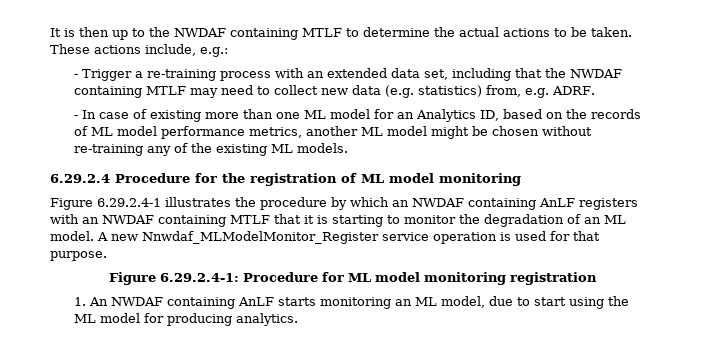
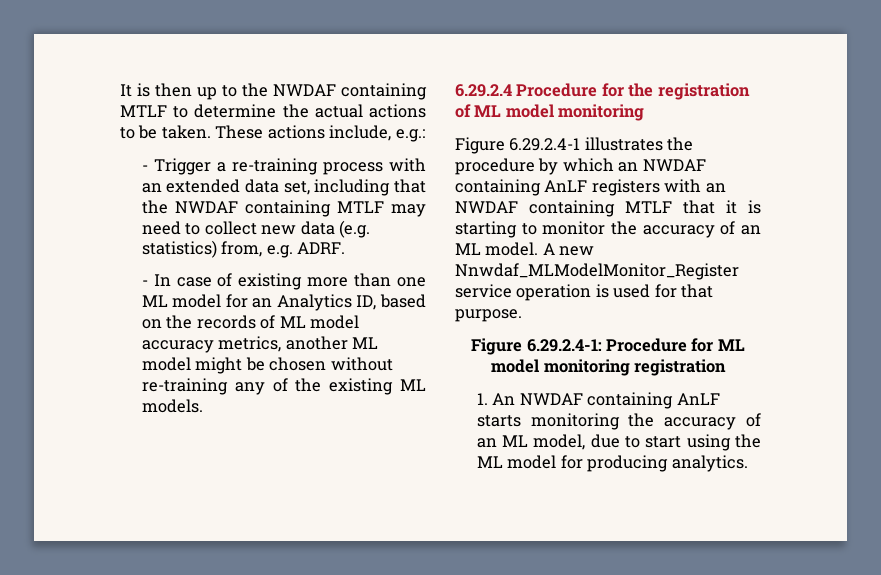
[161,126,246,139] performance -> [141,340,214,353] accuracy
[484,214,564,227] degradation -> [642,225,715,238] accuracy
(392, 303) none -> [628,413,761,430] the accuracy of

